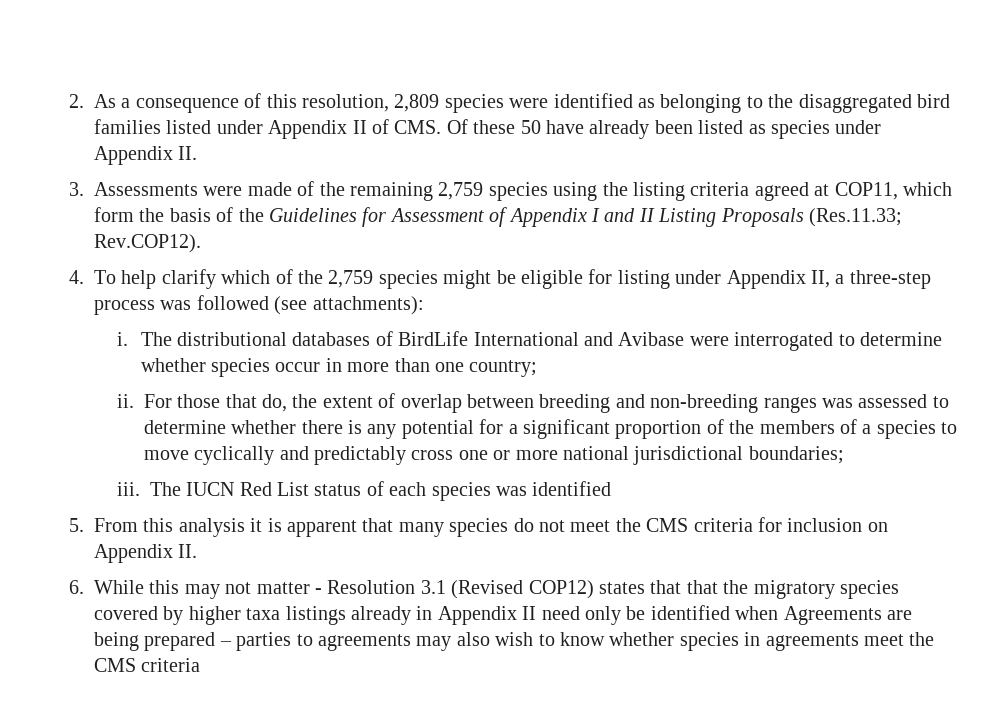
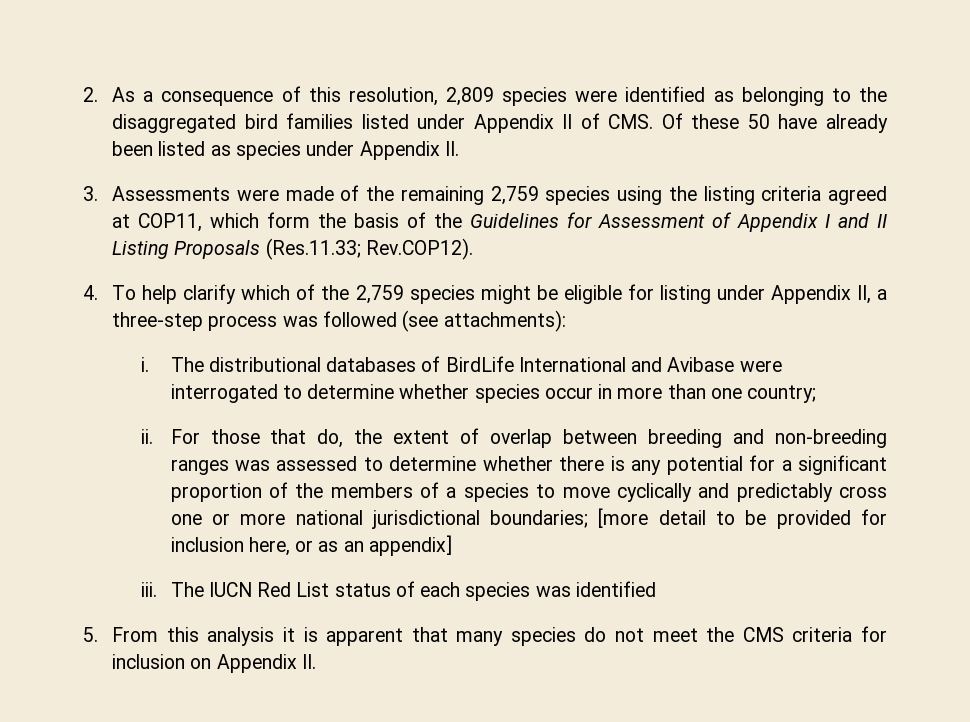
(844, 455) none -> [598,508,887,529] [170,535,452,556] [more detail to be provided for inclusion here, or as an appendix]
[69,580,899,599] [94,605,912,625] [94,632,935,651] [94,658,201,672] // 6. While this may not matter - Resolution 3.1 (Revised COP12) states that that the migratory species covered by higher taxa listings already in Appendix II need only be identified when Agreements are being prepared – parties to agreements may also wish to know whether species in agreements meet the CMS criteria -> (316, 661) none

